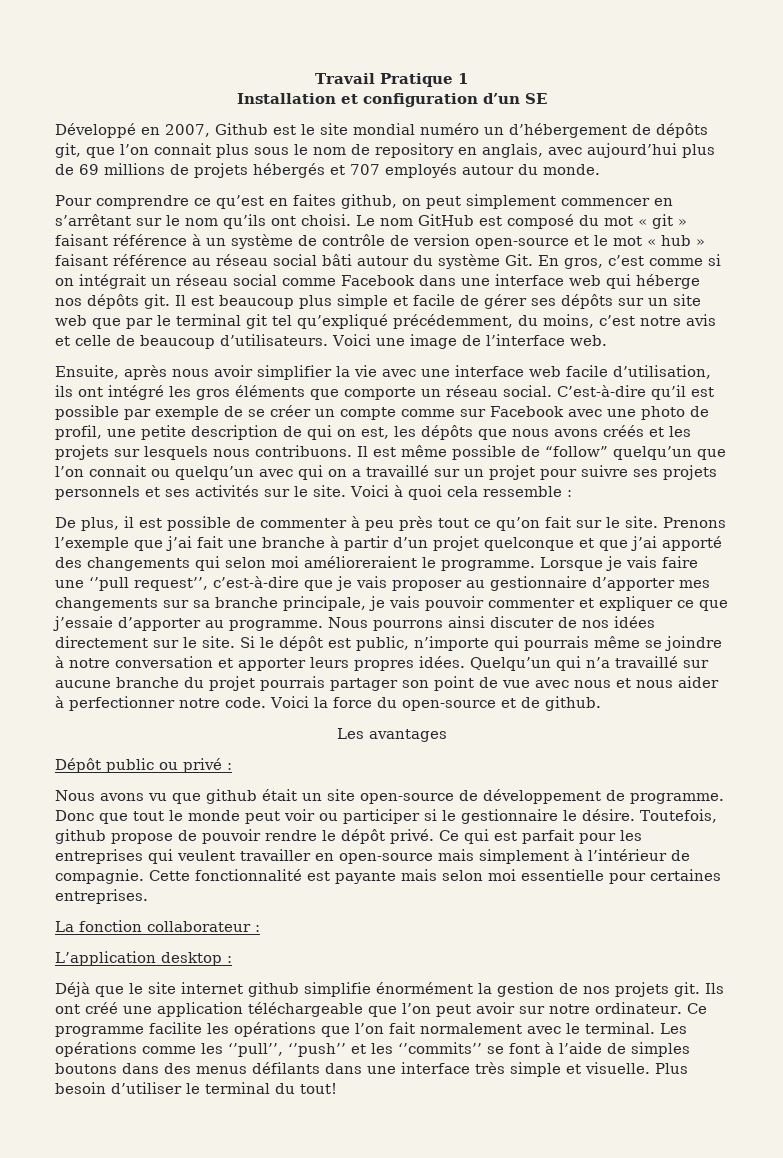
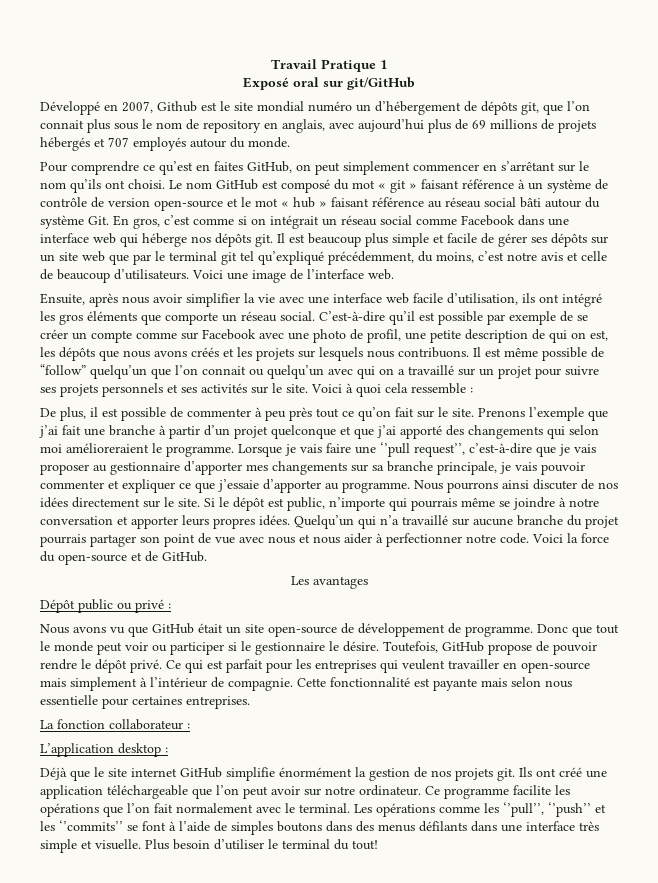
[236,93,547,107] Installation et configuration d’un SE -> [243,77,415,90] Exposé oral sur git/GitHub
[341,194,397,209] github, -> [247,161,292,173] GitHub,
[544,696,601,711] github. -> [162,551,207,562] GitHub.
[206,789,257,804] github -> [152,623,194,634] GitHub
[55,829,106,844] github -> [442,641,484,652] GitHub
[488,869,516,881] moi -> [545,680,572,688] nous
[248,982,299,997] github -> [180,767,222,778] GitHub

